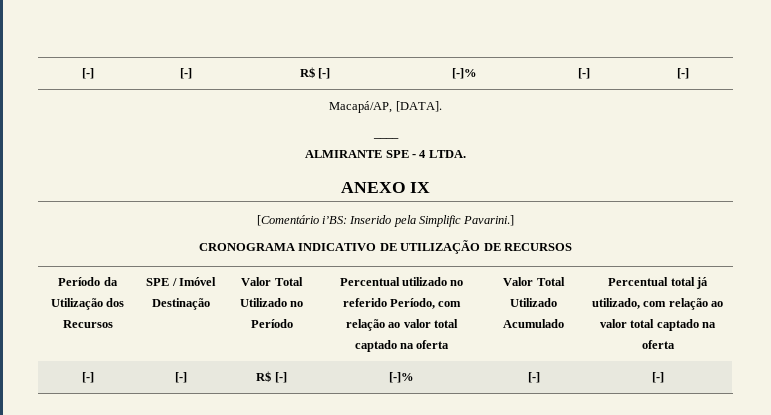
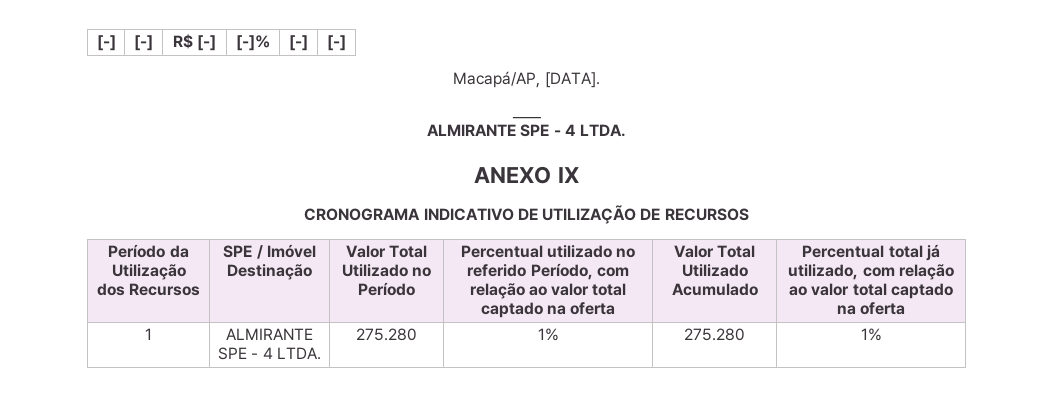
[256,215,515,227] // [Comentário i’BS: Inserido pela Simplific Pavarini.] -> (579, 175) none
[81,372,94,383] [174,372,187,383] [256,371,287,383] [389,372,414,383] [527,372,540,383] [651,372,664,383] [-] | [-] | R$ [-] | [-]% | [-] | [-] -> [145,328,152,340] [226,328,313,340] [218,347,321,360] [356,328,417,341] [537,328,559,341] [684,328,745,341] [860,328,882,341] 1 | ALMIRANTE SPE - 4 LTDA. | 275.280 | 1% | 275.280 | 1%

